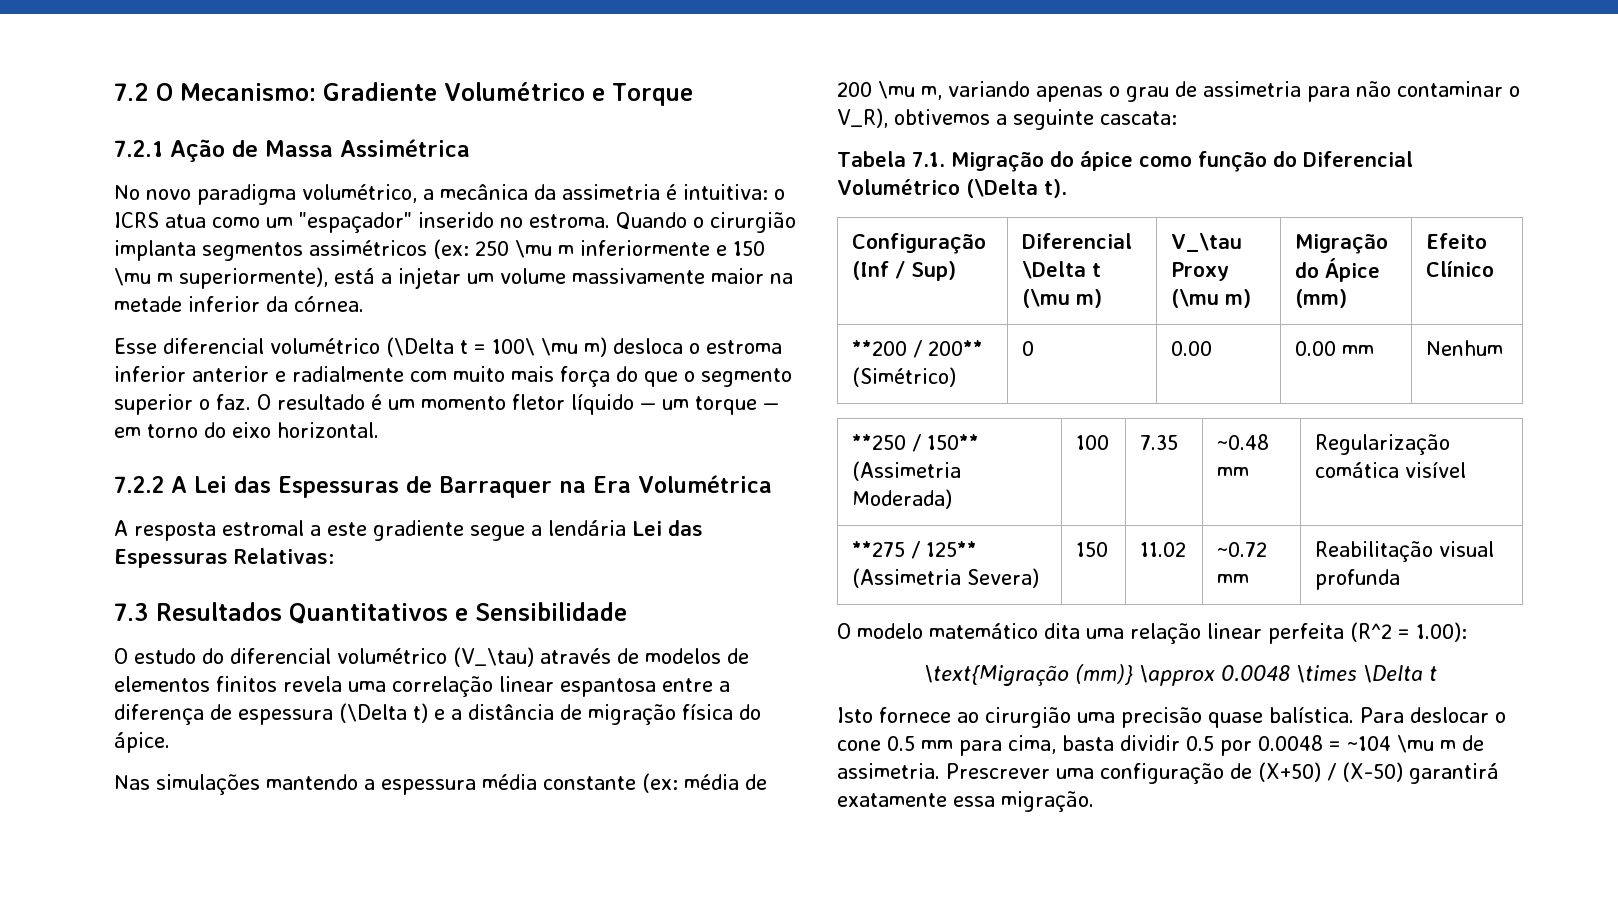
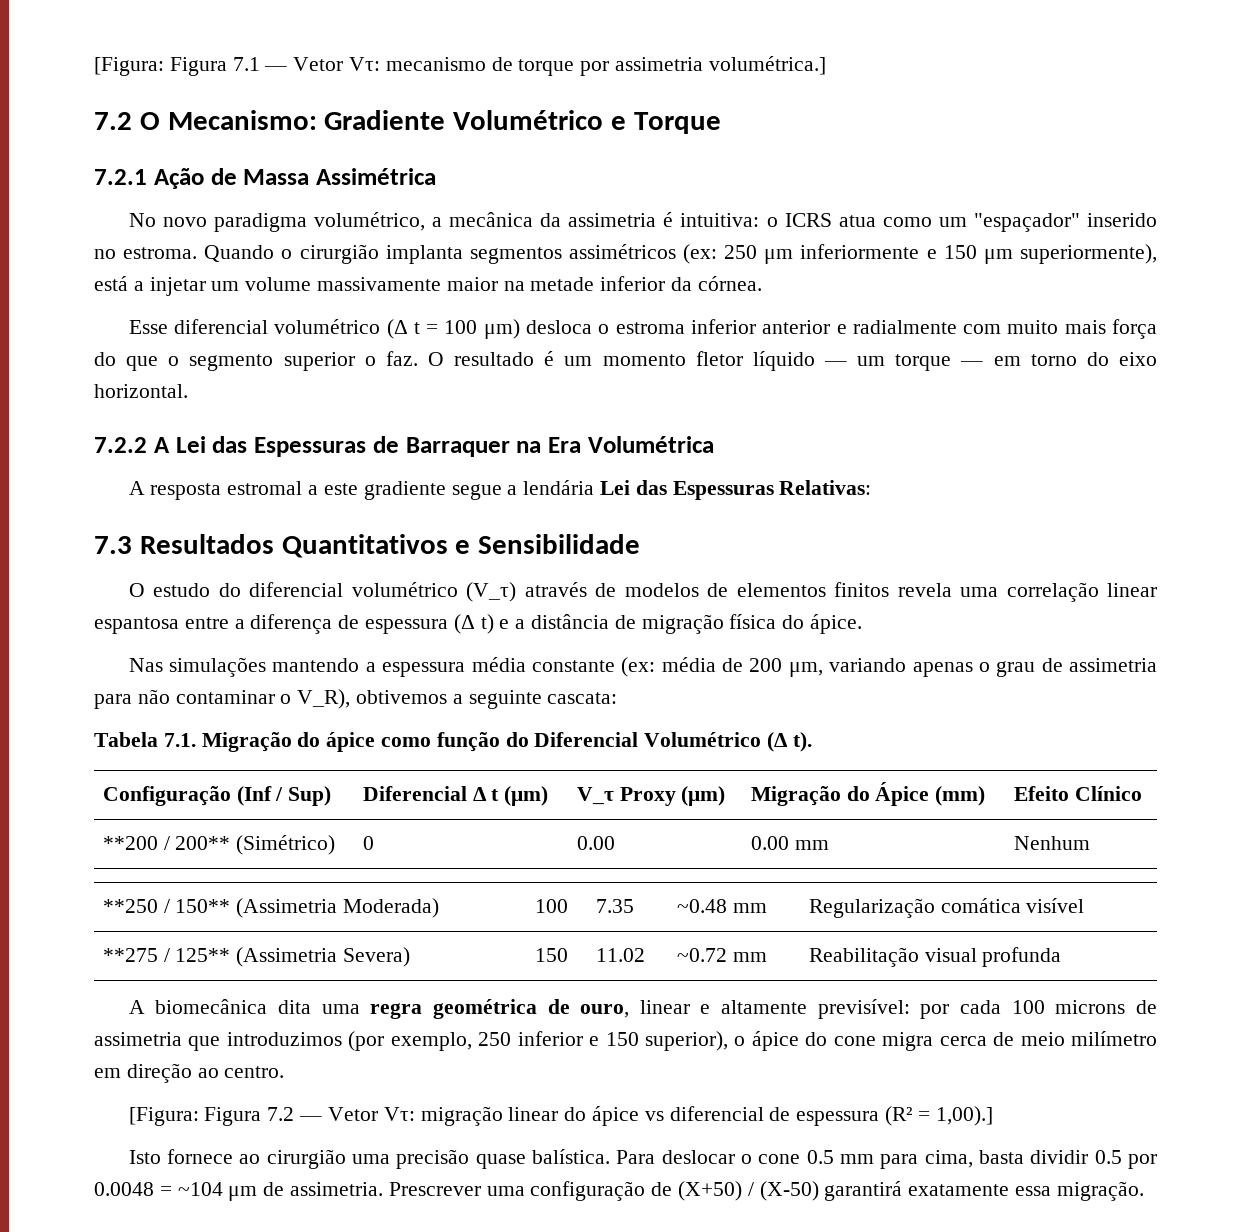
(114, 92) none -> [94,56,826,76] [Figura: Figura 7.1 — Vetor Vτ: mecanismo de torque por assimetria volumétrica.] //
[515,240,574,258] \mu m -> [764,249,794,264] μm
[114,268,173,286] \mu m -> [983,249,1013,264] μm
[386,337,454,357] (\Delta -> [386,319,408,339] (Δ
[492,337,607,357] 100\ \mu m) -> [444,319,520,339] 100 μm)
[453,647,534,667] (V_\tau) -> [466,582,517,602] (V_τ)
[339,703,407,723] (\Delta -> [453,614,475,634] (Δ
[878,81,942,100] \mu m, -> [788,662,823,677] μm,
[965,179,1038,198] (\Delta -> [767,732,789,752] (Δ
[1021,261,1101,279] [1021,289,1102,308] [1170,233,1242,252] [1170,262,1229,281] [1170,289,1251,308] \Delta t (\mu m) | V_\tau Proxy (\mu m) -> [472,786,549,806] [576,786,726,806] Δ t (μm) | V_τ Proxy (μm)
[837,622,1467,644] [923,664,1437,686] O modelo matemático dita uma relação linear perfeita (R^2 = 1.00): // \text{Migração (mm)} \approx 0.0048 \times \Delta t -> [128,999,1158,1019] [94,1031,1158,1051] [94,1063,285,1083] [128,1106,993,1126] A biomecânica dita uma regra geométrica de ouro, linear e altamente previsível: por cada 100 microns de assimetria que introduzimos (por exemplo, 250 inferior e 150 superior), o ápice do cone migra cerca de meio milímetro em direção ao centro. // [Figura: Figura 7.2 — Vetor Vτ: migração linear do ápice vs diferencial de espessura (R² = 1,00).]
[1397,735,1456,753] \mu m -> [228,1186,258,1201] μm

